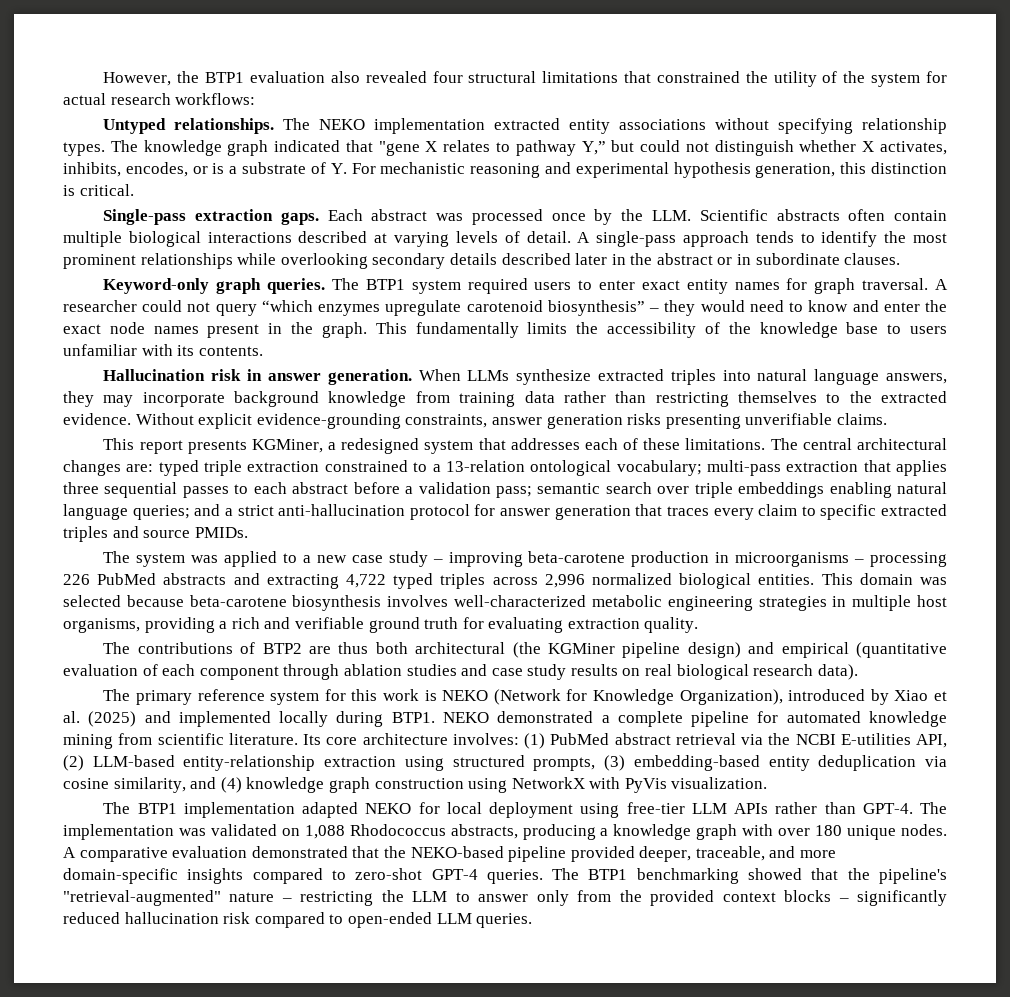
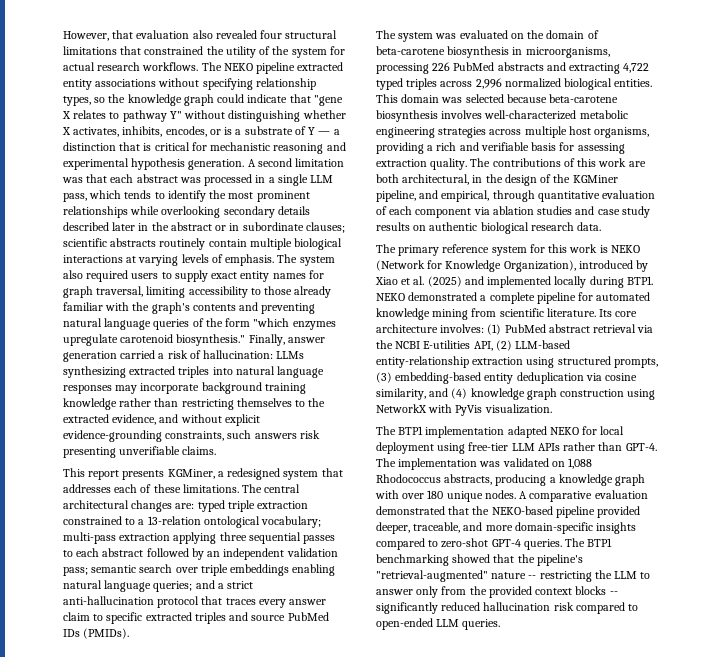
[177,71,245,83] the BTP1 -> [112,30,134,39] that
[175,93,256,105] [103,118,275,134] workflows: // Untyped relationships. -> [142,62,199,71] workflows.
[374,118,486,134] implementation -> [256,62,296,74] pipeline
[63,140,341,156] types. The knowledge graph indicated -> [63,94,288,106] types, so the knowledge graph could indicate
[581,140,794,156] Y,” but could not distinguish -> [169,110,301,122] Y" without distinguishing
[330,163,376,174] Y. For -> [308,127,340,135] [63,142,207,151] Y — a distinction that is critical for
[755,162,947,178] [63,184,134,196] [103,209,947,225] [63,231,749,247] generation, this distinction is critical. // Single-pass extraction gaps. Each abstract was processed once by the LLM. Scientific abstracts often contain multiple biological interactions described at varying levels of detail. A single-pass approach -> [188,158,345,170] [62,174,334,186] [63,190,122,202] generation. A second limitation was that each abstract was processed in a single LLM pass, which
[844,253,901,265] [103,278,461,294] clauses. // Keyword-only graph queries. The BTP1 system -> [305,222,345,233] [63,238,343,250] [63,254,335,266] [63,270,83,279] clauses; scientific abstracts routinely contain multiple biological interactions at varying levels of emphasis. The system also
[599,280,636,290] enter -> [174,270,208,282] supply
[862,278,948,290] [63,300,948,316] [63,322,948,338] [63,344,263,356] [103,369,592,385] traversal. A researcher could not query “which enzymes upregulate carotenoid biosynthesis” – they would need to know and enter the exact node names present in the graph. This fundamentally limits the accessibility of the knowledge base to users unfamiliar with its contents. // Hallucination risk in answer generation. When LLMs synthesize -> [96,286,332,298] [63,302,316,314] [63,318,336,330] [63,334,325,346] [63,350,305,362] [63,366,126,378] traversal, limiting accessibility to those already familiar with the graph's contents and preventing natural language queries of the form "which enzymes upregulate carotenoid biosynthesis." Finally, answer generation carried a risk of hallucination: LLMs synthesizing
[885,373,947,384] [63,391,94,407] answers, they -> [63,385,112,394] responses
[328,391,555,407] knowledge from training data -> [264,383,306,394] [63,398,117,410] training knowledge
[63,413,662,429] evidence. Without explicit evidence-grounding constraints, answer generation risks -> [112,414,260,426] [63,430,320,442] evidence, and without explicit evidence-grounding constraints, such answers risk
[863,460,947,476] that applies -> [173,532,217,544] applying
[353,482,414,494] before a -> [146,548,285,560] followed by an independent
[474,504,631,520] for answer generation -> (200, 602) none
(754, 514) none -> [289,599,327,605] answer
[194,527,248,538] PMIDs. -> [287,612,329,621] [63,628,130,639] PubMed IDs (PMIDs).
[224,551,865,567] applied to a new case study – improving beta-carotene production in microorganisms – -> [459,30,599,39] [376,46,610,58] evaluated on the domain of beta-carotene biosynthesis in microorganisms,
[832,596,847,607] in -> [489,129,522,135] across
[368,617,564,633] ground truth for evaluating -> [531,142,625,154] basis for assessing
(699, 625) // -> (468, 164) none
[262,642,947,658] BTP2 are thus both architectural (the KGMiner pipeline design) and empirical (quantitative -> [577,158,646,167] [376,174,618,186] [376,190,600,202] this work are both architectural, in the design of the KGMiner pipeline, and empirical, through quantitative
[283,664,340,680] through -> [473,207,490,215] via
[645,664,673,676] real -> [429,222,478,231] authentic
[817,664,858,680] data). -> [577,222,602,231] data.
[281,898,292,902] – -> [528,575,537,579] --
[838,898,849,902] – -> [609,591,618,595] --

